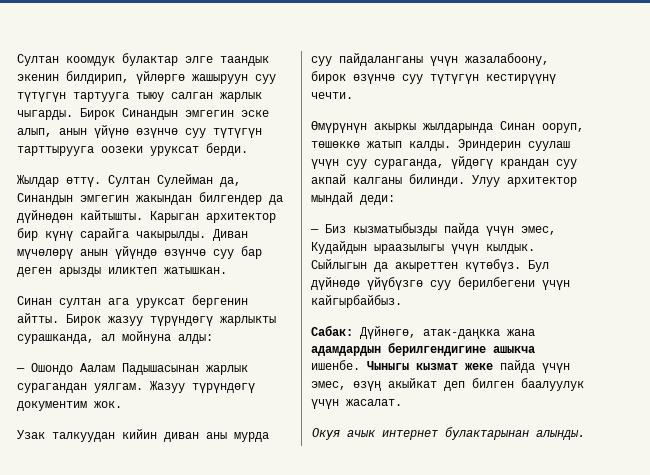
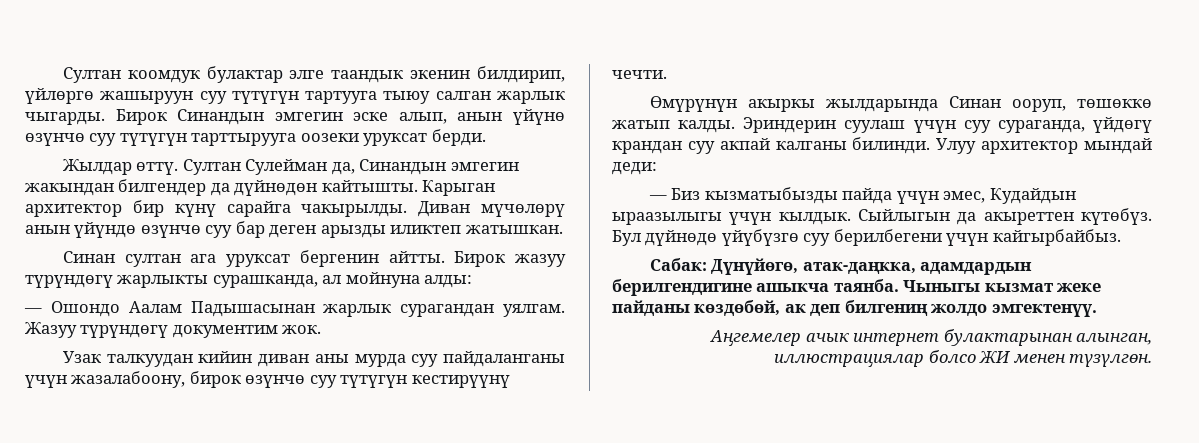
[360,326,535,339] Дүйнөгө, атак-даңкка жана -> [711,258,916,275] Дүнүйөгө, атак-даңкка,
[311,360,360,370] ишенбе. -> [833,279,899,292] таянба.
[500,360,570,373] [311,378,584,391] [311,399,402,409] [312,427,585,440] пайда үчүн эмес, өзүң акыйкат деп билген баалуулук үчүн жасалат. // Окуя ачык интернет булактарынан алынды. -> [612,300,1097,317] [710,329,1152,346] [774,350,1152,367] пайданы көздөбөй, ак деп билгениң жолдо эмгектенүү. // Аңгемелер ачык интернет булактарынан алынган, иллюстрациялар болсо ЖИ менен түзүлгөн.

